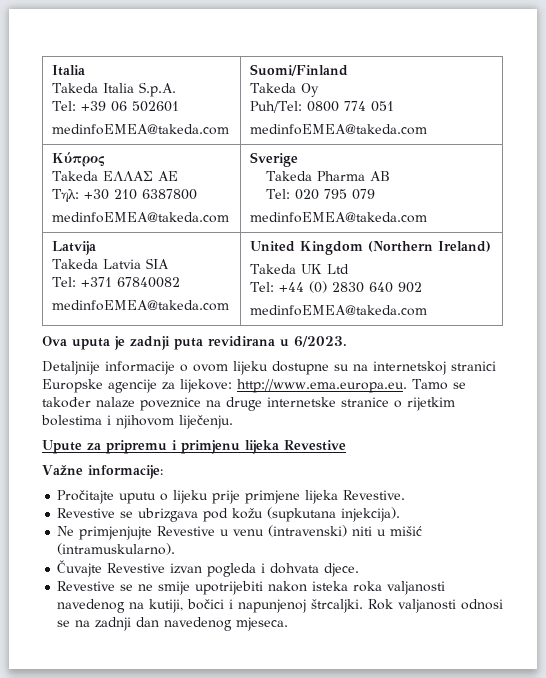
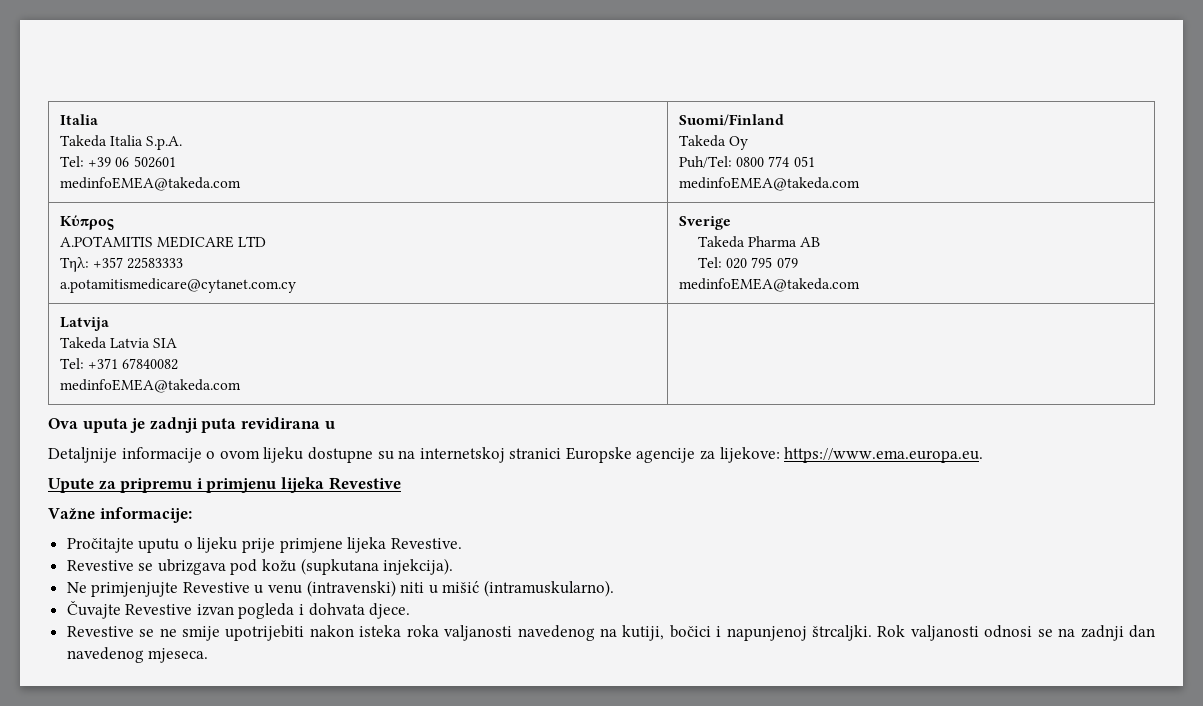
[52,171,179,181] [52,189,198,202] [52,212,230,223] Τakeda ΕΛΛΑΣ ΑΕ // Τηλ: +30 210 6387800 // medinfoEMEA@takeda.com -> [60,236,267,248] [60,257,184,272] [60,278,297,293] A.POTAMITIS MEDICARE LTD // Τηλ: +357 22583333 // a.potamitismedicare@cytanet.com.cy
[250,241,492,255] [250,264,350,274] [250,281,423,293] [250,305,428,316] United Kingdom (Northern Ireland) // Takeda UK Ltd // Tel: +44 (0) 2830 640 902 // medinfoEMEA@takeda.com -> (242, 386) none
[294,336,347,347] 6/2023. -> (335, 425) none
[237,379,466,393] [42,397,455,411] [41,415,233,429] http://www.ema.europa.eu. Tamo se također nalaze poveznice na druge internetske stranice o rijetkim bolestima i njihovom liječenju. -> [784,447,984,463] https://www.ema.europa.eu.

